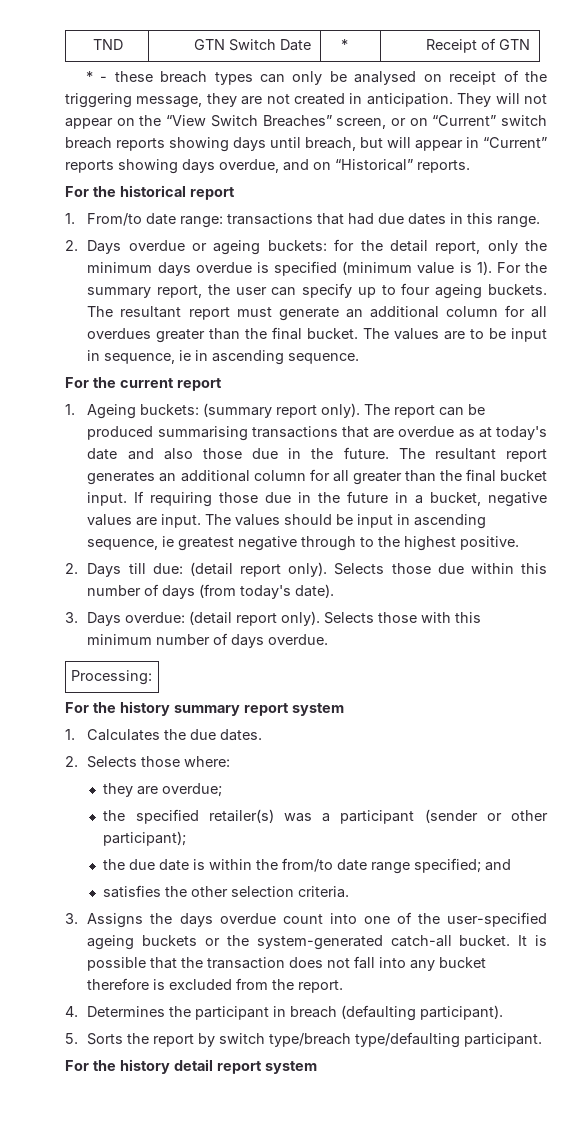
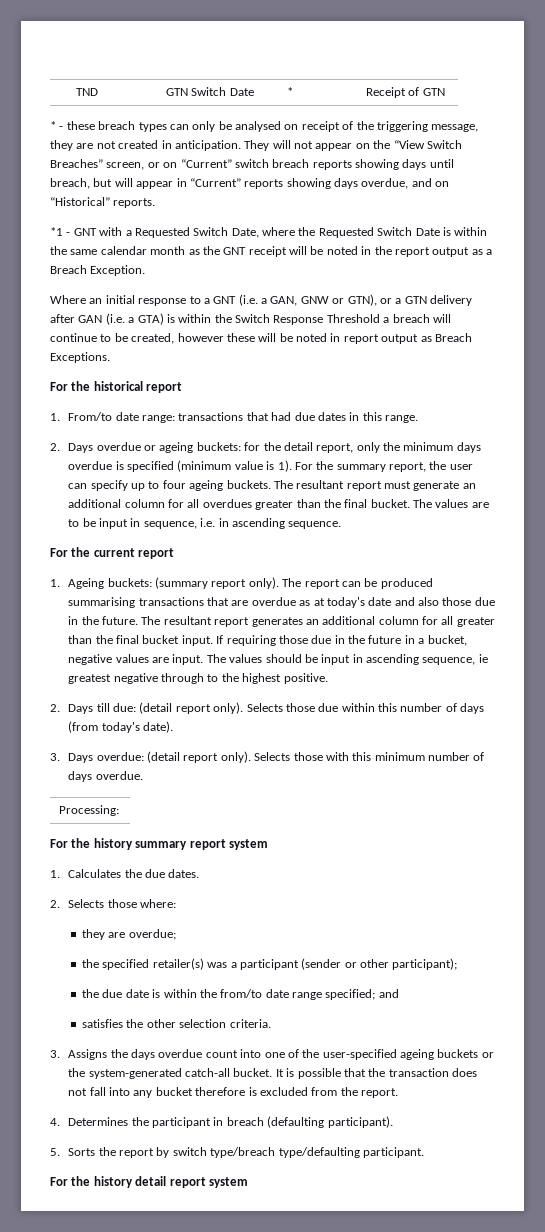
(470, 166) none -> [50,227,488,238] [50,246,492,257] [50,265,146,276] [50,294,472,306] [50,313,451,325] [50,333,472,344] [50,352,110,363] // *1 - GNT with a Requested Switch Date, where the Requested Switch Date is within the same calendar month as the GNT receipt will be noted in the report output as a Breach Exception. // Where an initial response to a GNT (i.e. a GAN, GNW or GTN), or a GTN delivery after GAN (i.e. a GTA) is within the Switch Response Threshold a breach will continue to be created, however these will be noted in report output as Breach Exceptions.
[179,350,192,361] ie -> [200,518,216,527] i.e.

